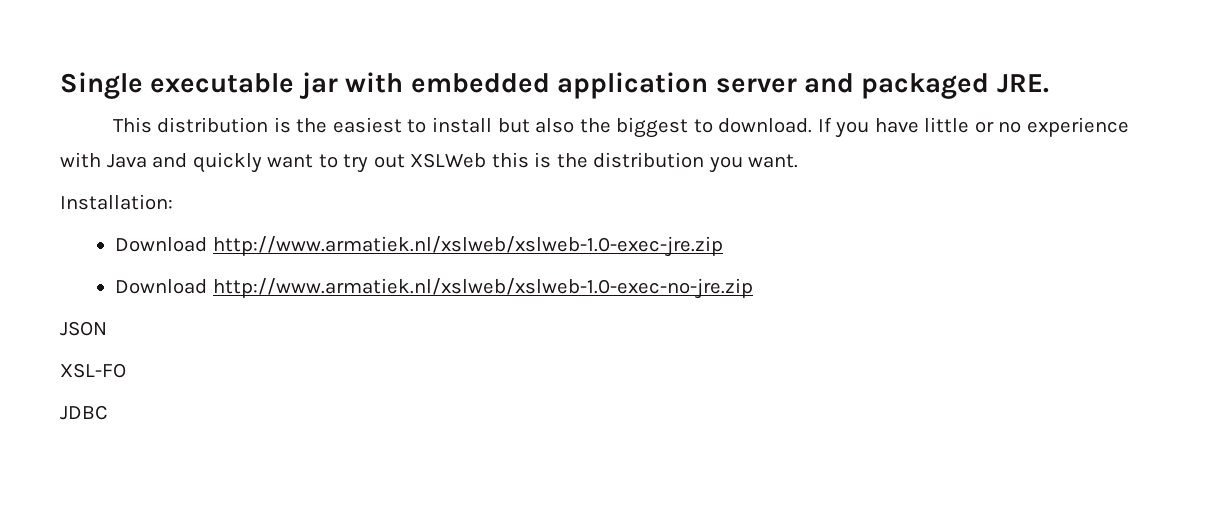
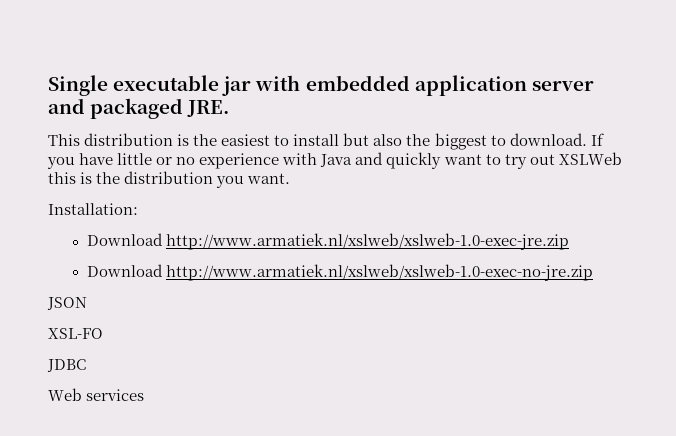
(108, 412) none -> [48,388,145,401] // Web services

